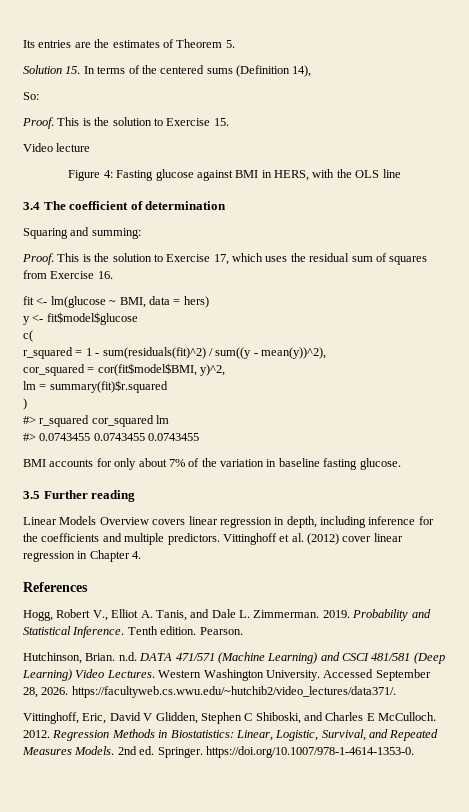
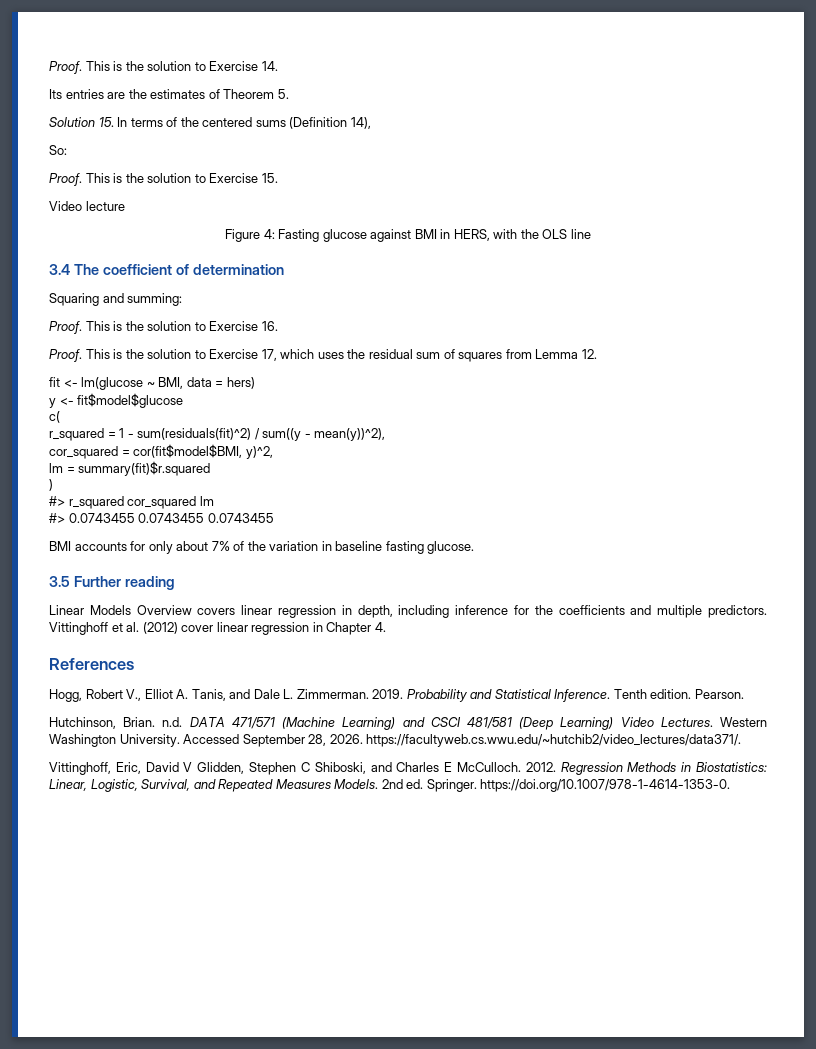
(23, 44) none -> [49,61,278,74] Proof. This is the solution to Exercise 14. //
(141, 233) none -> [49,321,278,334] // Proof. This is the solution to Exercise 16.
[50,271,113,279] Exercise 16. -> [535,349,597,359] Lemma 12.

